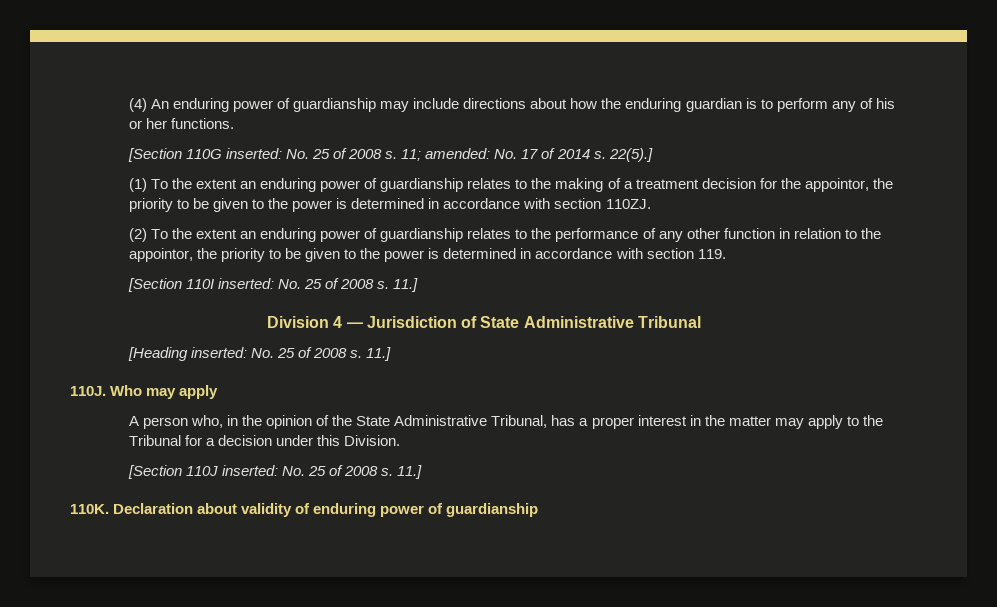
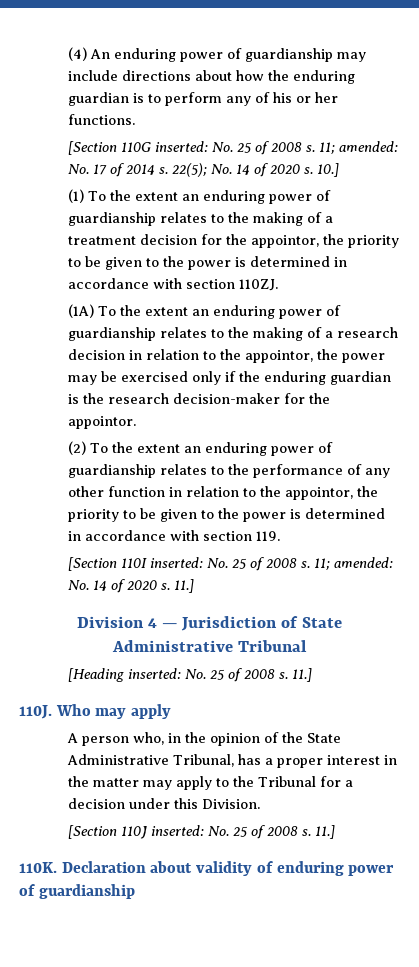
[608,148,653,162] 22(5).] -> [171,163,339,177] 22(5); No. 14 of 2020 s. 10.]
(651, 204) none -> [67,304,341,319] [67,327,398,341] [67,349,385,363] [67,371,391,385] [67,393,330,404] [67,416,136,429] // (1A) To the extent an enduring power of guardianship relates to the making of a research decision in relation to the appointor, the power may be exercised only if the enduring guardian is the research decision-maker for the appointor.
(390, 285) none -> [313,557,393,570] [67,579,170,593] 11; amended: No. 14 of 2020 s.

